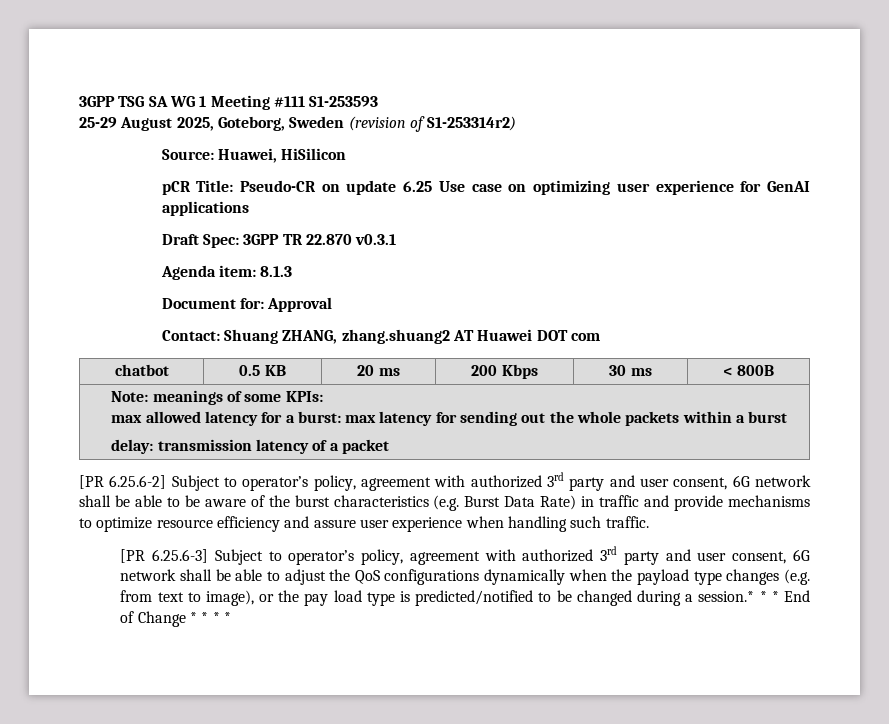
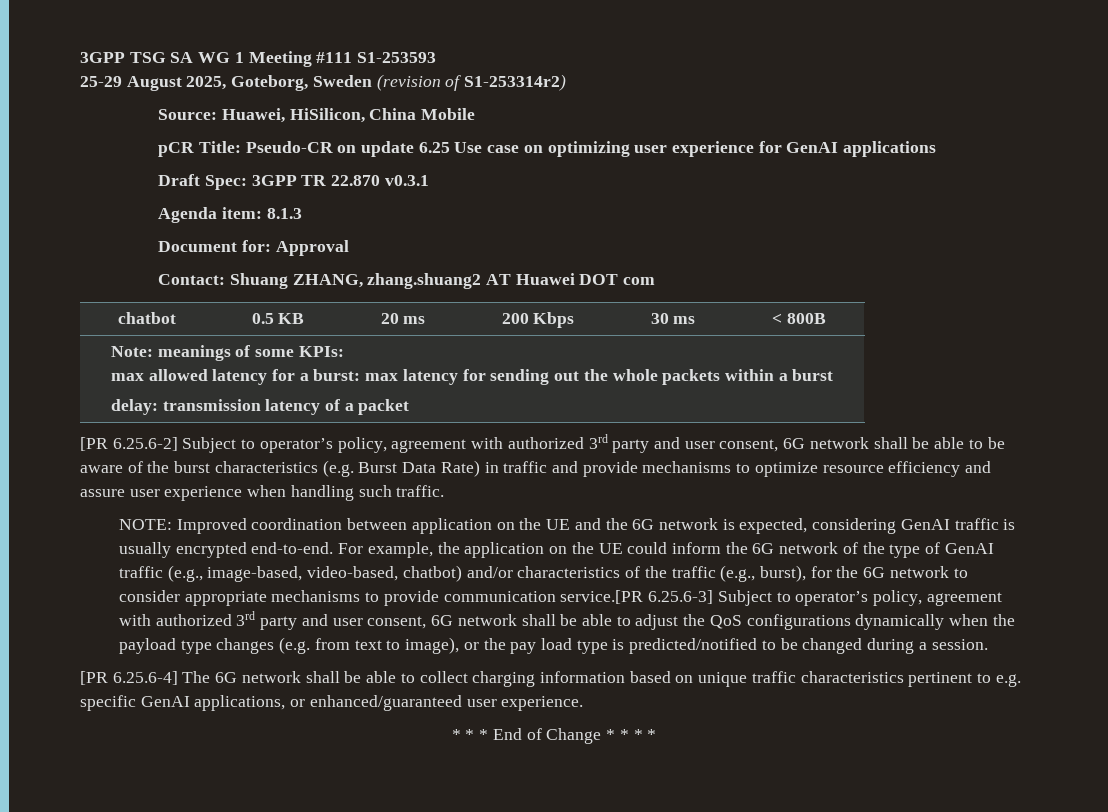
[281,148,347,160] HiSilicon -> [289,108,475,123] HiSilicon, China Mobile
[120,549,146,563] [PR -> [119,518,1016,534] [119,542,994,558] [119,565,968,582] [119,590,644,606] NOTE: Improved coordination between application on the UE and the 6G network is expected, considering GenAI traffic is usually encrypted end-to-end. For example, the application on the UE could inform the 6G network of the type of GenAI traffic (e.g., image-based, video-based, chatbot) and/or characteristics of the traffic (e.g., burst), for the 6G network to consider appropriate mechanisms to provide communication service.[PR
[698,591,755,602] session.* -> [931,639,988,650] [80,671,1021,687] [80,695,584,711] [451,729,461,740] session. // [PR 6.25.6-4] The 6G network shall be able to collect charging information based on unique traffic characteristics pertinent to e.g. specific GenAI applications, or enhanced/guaranteed user experience. // *

